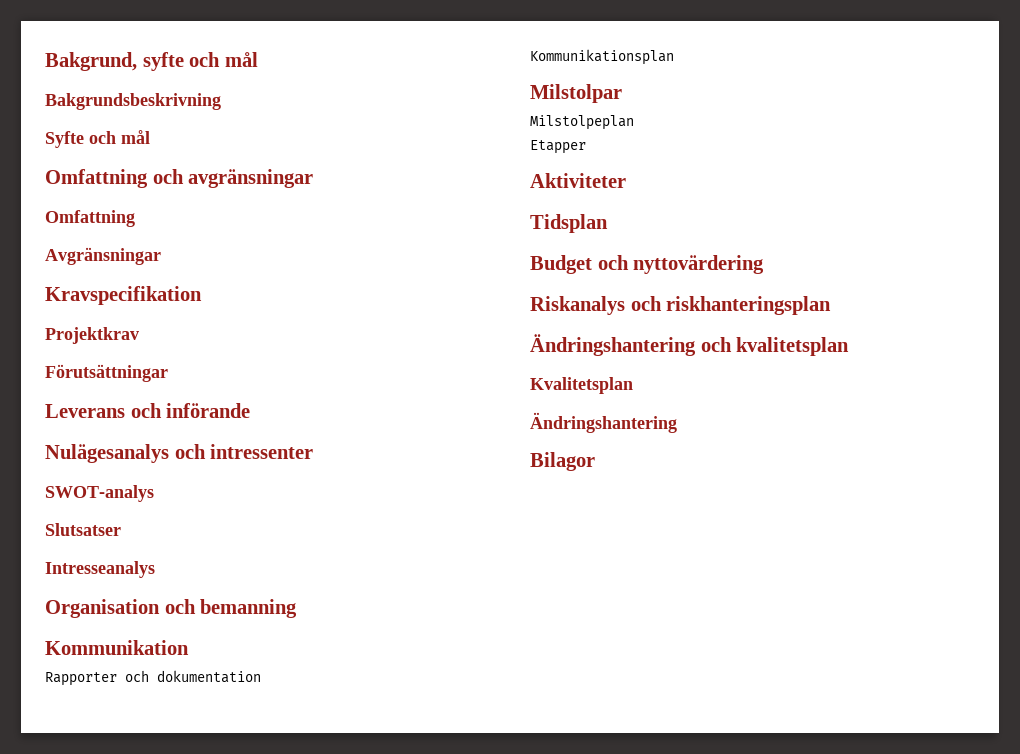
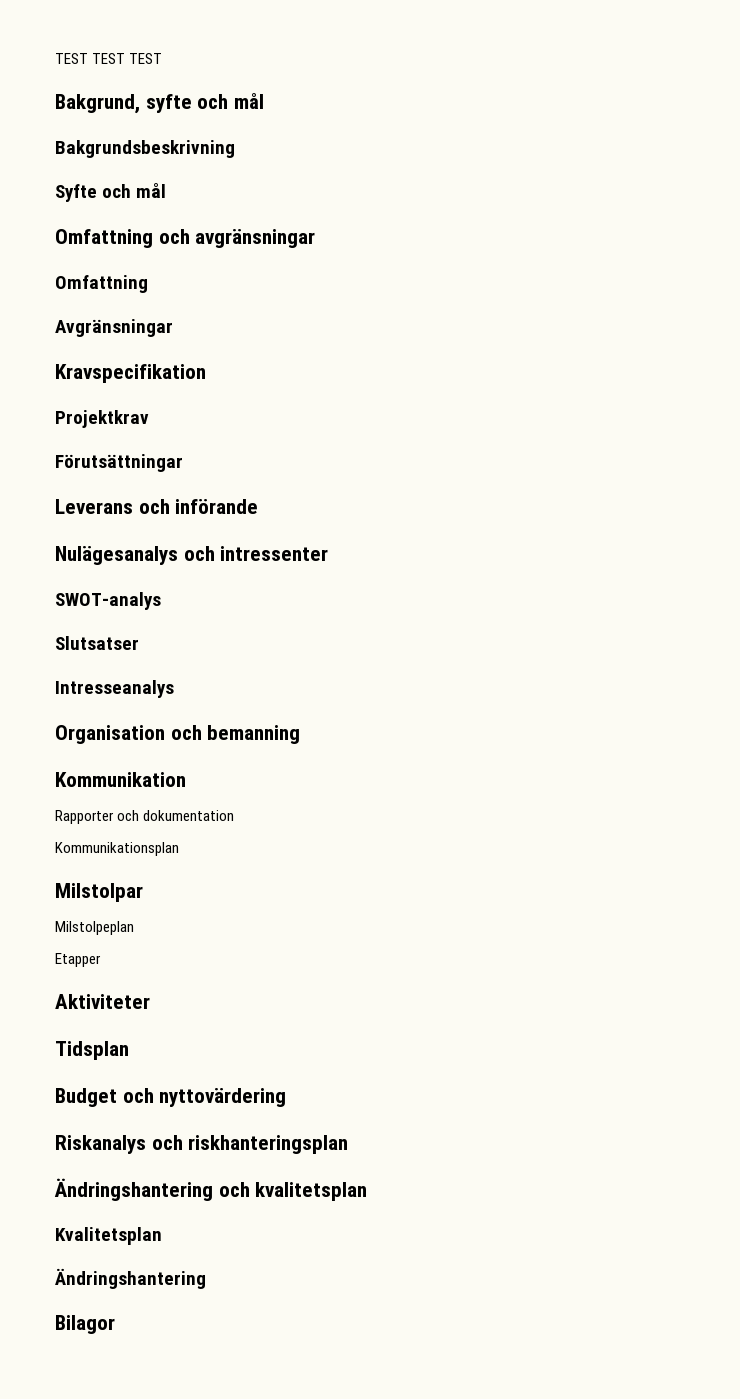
(45, 61) none -> [55,53,163,64] TEST TEST TEST //

